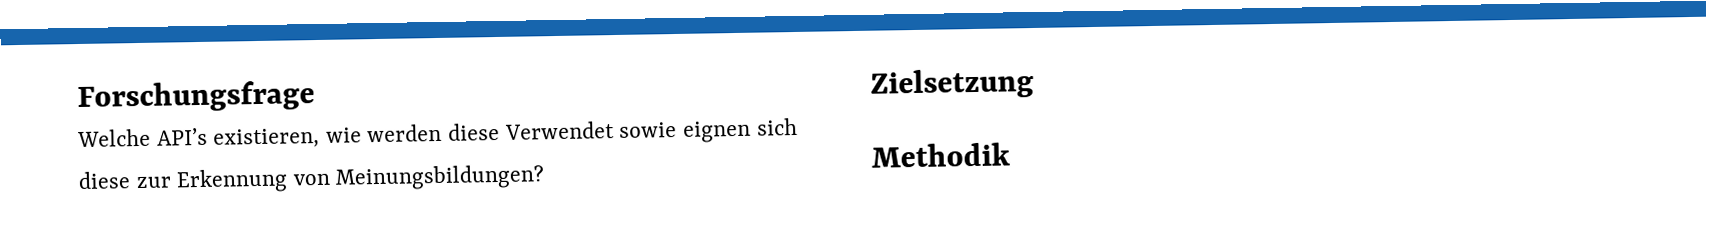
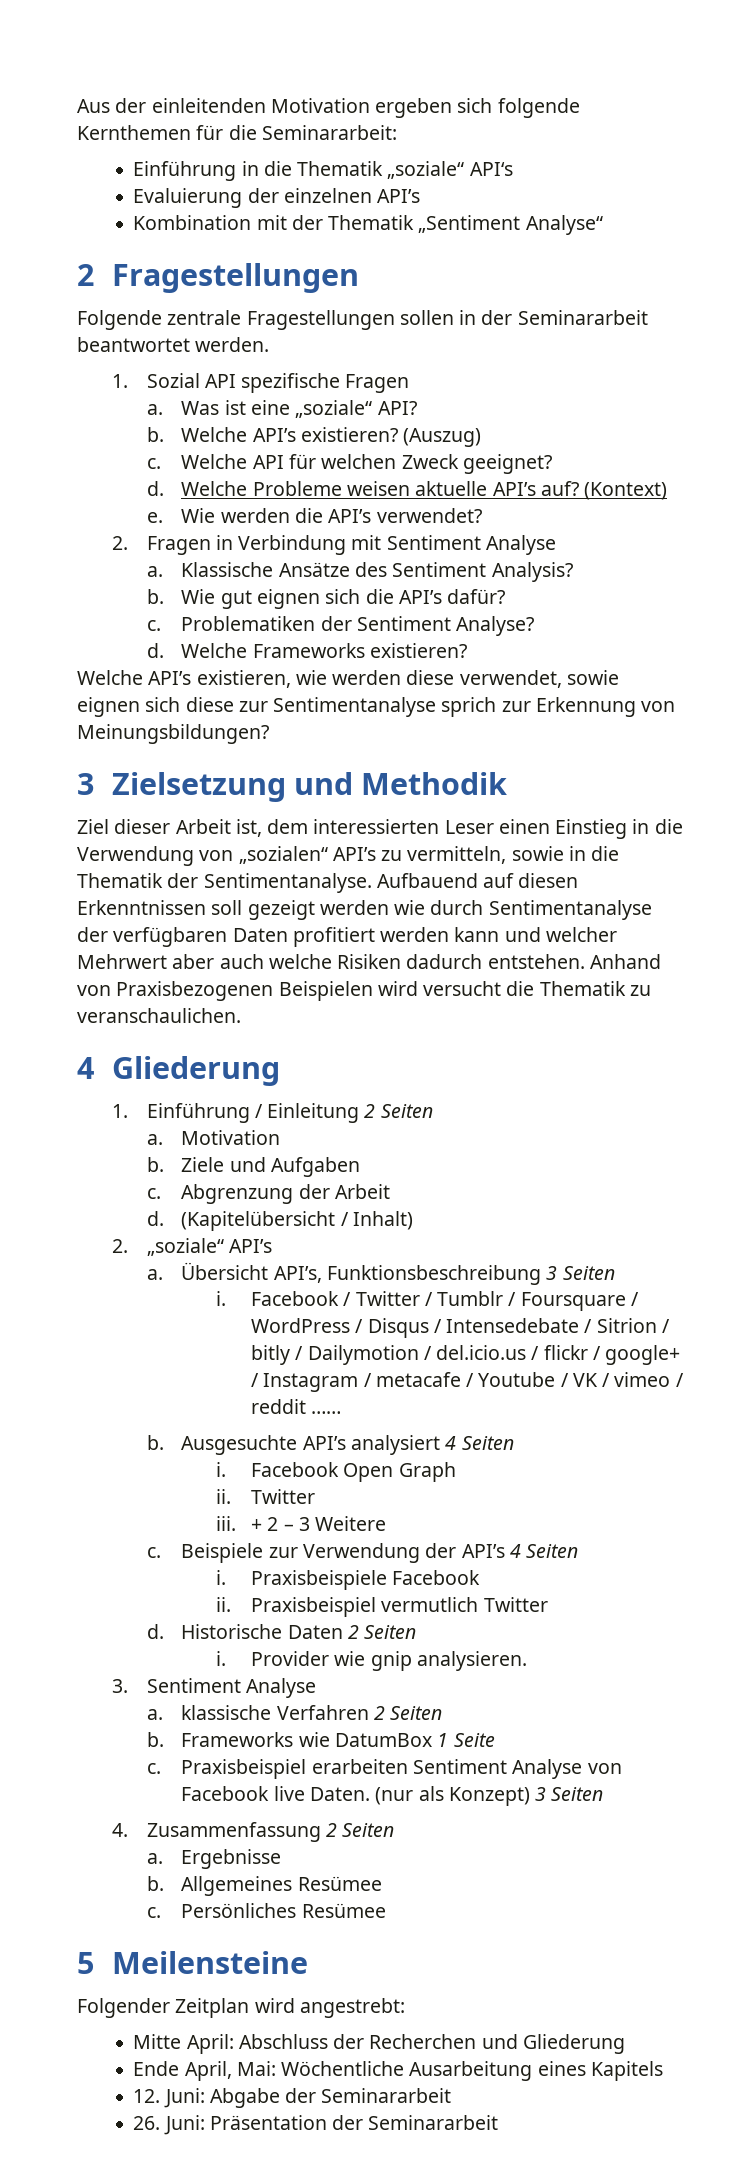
[77,80,315,114] Forschungsfrage -> [77,98,580,118] [77,125,397,140] [133,161,513,181] [133,188,421,208] [133,215,603,235] [77,263,359,293] [77,310,648,330] [77,337,270,352] [111,373,410,393] [146,400,417,418] [146,427,482,447] [146,454,552,474] [146,481,668,500] [146,508,482,523] [111,535,556,555] [146,562,573,582] [146,589,506,609] [146,616,535,636] [146,643,467,658] Aus der einleitenden Motivation ergeben sich folgende Kernthemen für die Seminararbeit: // Einführung in die Thematik „soziale“ API‘s // Evaluierung der einzelnen API’s // Kombination mit der Thematik „Sentiment Analyse“ // 2 Fragestellungen // Folgende zentrale Fragestellungen sollen in der Seminararbeit beantwortet werden. // 1. Sozial API spezifische Fragen // a. Was ist eine „soziale“ API? // b. Welche API’s existieren? (Auszug) // c. Welche API für welchen Zweck geeignet? // d. Welche Probleme weisen aktuelle API’s auf? (Kontext) // e. Wie werden die API’s verwendet? // 2. Fragen in Verbindung mit Sentiment Analyse // a. Klassische Ansätze des Sentiment Analysis? // b. Wie gut eignen sich die API’s dafür? // c. Problematiken der Sentiment Analyse? // d. Welche Frameworks existieren?
[503,121,615,140] Verwendet -> [459,670,562,688] verwendet,
(172, 182) none -> [273,697,531,717] Sentimentanalyse sprich zur
(546, 177) none -> [77,773,94,795] 3
[871,142,1010,168] // Methodik -> [294,772,508,795] [77,819,683,839] [77,846,620,866] [77,873,579,893] [77,900,652,920] [77,927,617,947] [77,954,661,969] [77,981,651,1001] [77,1008,241,1023] [77,1056,280,1086] [111,1103,433,1123] [146,1130,281,1145] [146,1157,360,1177] [146,1184,390,1204] [146,1211,413,1231] [111,1238,272,1256] [146,1262,615,1285] [216,1291,639,1311] [251,1318,670,1338] [251,1345,681,1365] [251,1372,684,1392] [251,1399,342,1414] [146,1435,514,1455] [216,1462,456,1482] [216,1489,316,1504] [216,1516,387,1531] [146,1543,579,1563] [216,1570,481,1590] [216,1597,548,1617] [146,1624,417,1639] [216,1651,527,1671] [111,1678,316,1698] [146,1705,443,1720] [146,1732,495,1747] [146,1759,622,1779] [181,1786,604,1806] [111,1822,395,1842] [146,1849,282,1869] [146,1876,382,1896] [146,1903,386,1918] [77,1951,308,1974] [77,1998,405,2018] [133,2034,625,2054] [133,2061,663,2081] [133,2088,452,2108] [133,2115,499,2135] und Methodik // Ziel dieser Arbeit ist, dem interessierten Leser einen Einstieg in die Verwendung von „sozialen“ API’s zu vermitteln, sowie in die Thematik der Sentimentanalyse. Aufbauend auf diesen Erkenntnissen soll gezeigt werden wie durch Sentimentanalyse der verfügbaren Daten profitiert werden kann und welcher Mehrwert aber auch welche Risiken dadurch entstehen. Anhand von Praxisbezogenen Beispielen wird versucht die Thematik zu veranschaulichen. // 4 Gliederung // 1. Einführung / Einleitung 2 Seiten // a. Motivation // b. Ziele und Aufgaben // c. Abgrenzung der Arbeit // d. (Kapitelübersicht / Inhalt) // 2. „soziale“ API’s // a. Übersicht API’s, Funktionsbeschreibung 3 Seiten // i. Facebook / Twitter / Tumblr / Foursquare / WordPress / Disqus / Intensedebate / Sitrion / bitly / Dailymotion / del.icio.us / flickr / google+ / Instagram / metacafe / Youtube / VK / vimeo / reddit …… // b. Ausgesuchte API’s analysiert 4 Seiten // i. Facebook Open Graph // ii. Twitter // iii. + 2 – 3 Weitere // c. Beispiele zur Verwendung der API’s 4 Seiten // i. Praxisbeispiele Facebook // ii. Praxisbeispiel vermutlich Twitter // d. Historische Daten 2 Seiten // i. Provider wie gnip analysieren. // 3. Sentiment Analyse // a. klassische Verfahren 2 Seiten // b. Frameworks wie DatumBox 1 Seite // c. Praxisbeispiel erarbeiten Sentiment Analyse von Facebook live Daten. (nur als Konzept) 3 Seiten // 4. Zusammenfassung 2 Seiten // a. Ergebnisse // b. Allgemeines Resümee // c. Persönliches Resümee // 5 Meilensteine // Folgender Zeitplan wird angestrebt: // Mitte April: Abschluss der Recherchen und Gliederung // Ende April, Mai: Wöchentliche Ausarbeitung eines Kapitels // 12. Juni: Abgabe der Seminararbeit // 26. Juni: Präsentation der Seminararbeit

